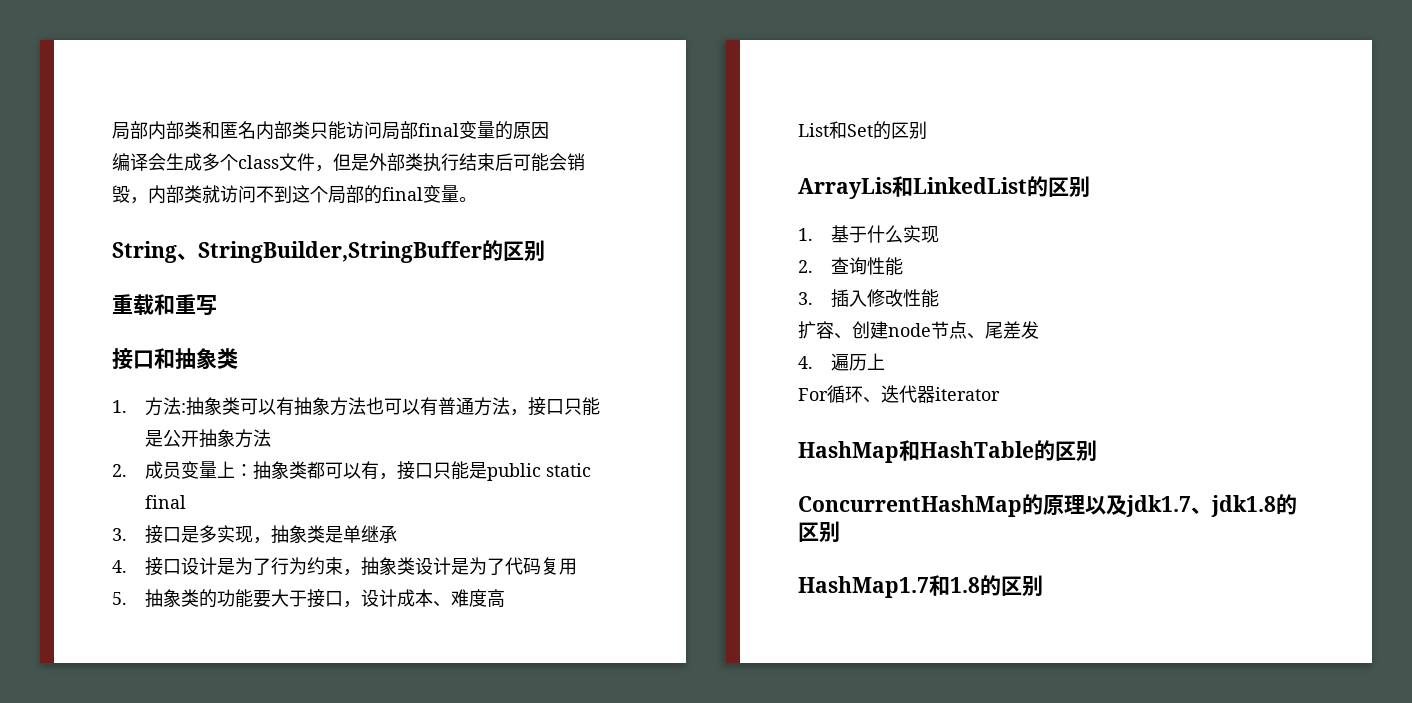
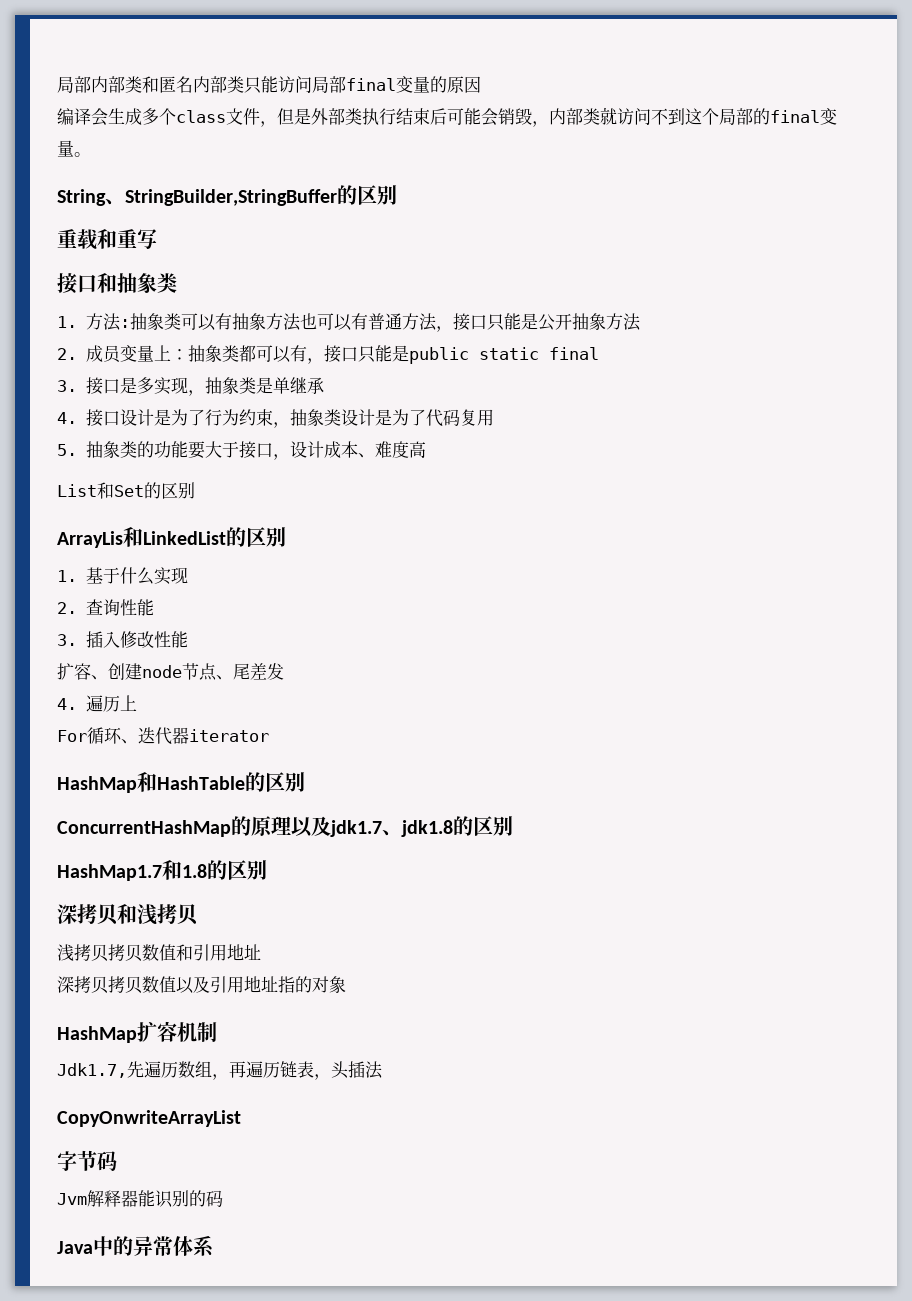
(1043, 586) none -> [57,904,198,925] [57,944,261,962] [57,976,346,994] [57,1021,217,1043] [57,1061,383,1080] [57,1110,241,1127] [57,1150,117,1171] [57,1190,223,1208] [57,1235,214,1257] // 深拷贝和浅拷贝 // 浅拷贝拷贝数值和引用地址 // 深拷贝拷贝数值以及引用地址指的对象 // HashMap扩容机制 // Jdk1.7,先遍历数组，再遍历链表，头插法 // CopyOnwriteArrayList // 字节码 // Jvm解释器能识别的码 // Java中的异常体系

